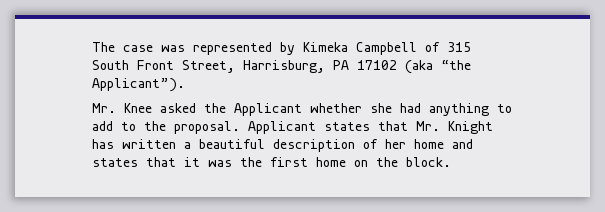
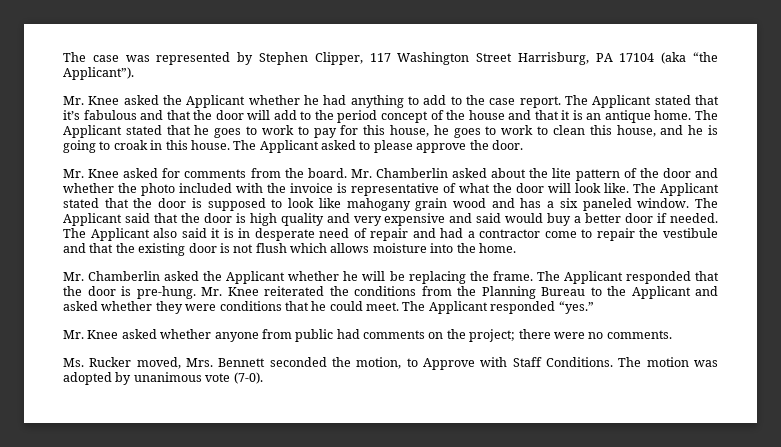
[303,42,471,55] [92,60,235,73] Kimeka Campbell of 315 South Front Street, -> [258,52,513,65] Stephen Clipper, 117 Washington Street
[357,60,397,70] 17102 -> [619,53,655,62] 17104
[370,103,392,113] she -> [304,95,319,105] he
[174,121,493,134] [92,139,473,152] [92,157,451,167] proposal. Applicant states that Mr. Knight has written a beautiful description of her home and states that it was the first home on the block. -> [489,95,719,108] [63,110,718,123] [63,125,719,138] [63,140,523,153] [63,168,718,181] [63,183,719,196] [63,198,718,211] [63,213,719,226] [63,228,718,241] [63,243,516,256] [63,271,719,284] [63,286,718,299] [63,301,594,314] [63,329,672,342] [63,357,718,370] [63,372,263,385] case report. The Applicant stated that it’s fabulous and that the door will add to the period concept of the house and that it is an antique home. The Applicant stated that he goes to work to pay for this house, he goes to work to clean this house, and he is going to croak in this house. The Applicant asked to please approve the door. // Mr. Knee asked for comments from the board. Mr. Chamberlin asked about the lite pattern of the door and whether the photo included with the invoice is representative of what the door will look like. The Applicant stated that the door is supposed to look like mahogany grain wood and has a six paneled window. The Applicant said that the door is high quality and very expensive and said would buy a better door if needed. The Applicant also said it is in desperate need of repair and had a contractor come to repair the vestibule and that the existing door is not flush which allows moisture into the home. // Mr. Chamberlin asked the Applicant whether he will be replacing the frame. The Applicant responded that the door is pre-hung. Mr. Knee reiterated the conditions from the Planning Bureau to the Applicant and asked whether they were conditions that he could meet. The Applicant responded “yes.” // Mr. Knee asked whether anyone from public had comments on the project; there were no comments. // Ms. Rucker moved, Mrs. Bennett seconded the motion, to Approve with Staff Conditions. The motion was adopted by unanimous vote (7-0).

